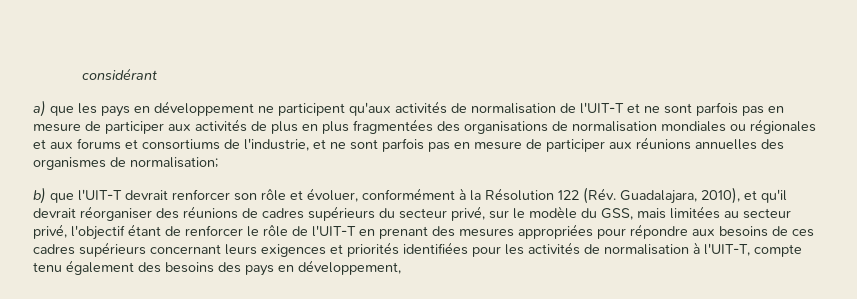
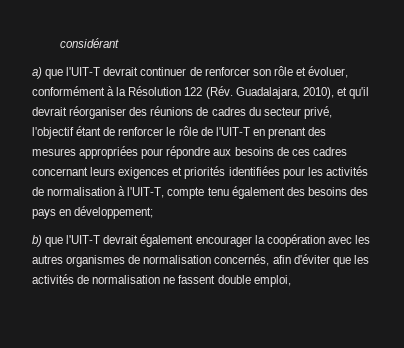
[78,101,784,117] [33,119,816,134] [33,137,784,152] [33,157,218,170] [33,187,168,204] les pays en développement ne participent qu'aux activités de normalisation de l'UIT-T et ne sont parfois pas en mesure de participer aux activités de plus en plus fragmentées des organisations de normalisation mondiales ou régionales et aux forums et consortiums de l'industrie, et ne sont parfois pas en mesure de participer aux réunions annuelles des organismes de normalisation; // b) que l'UIT-T devrait -> [66,67,202,76] l'UIT-T devrait continuer de
[308,206,375,221] supérieurs -> (246, 111) none
[489,206,791,220] [33,224,67,239] sur le modèle du GSS, mais limitées au secteur privé, -> (332, 112) none
[79,242,146,257] supérieurs -> (347, 151) none
[298,260,401,275] développement, -> [74,206,154,219] [32,234,370,247] [32,254,369,267] [32,274,291,287] développement; // b) que l'UIT-T devrait également encourager la coopération avec les autres organismes de normalisation concernés, afin d'éviter que les activités de normalisation ne fassent double emploi,

